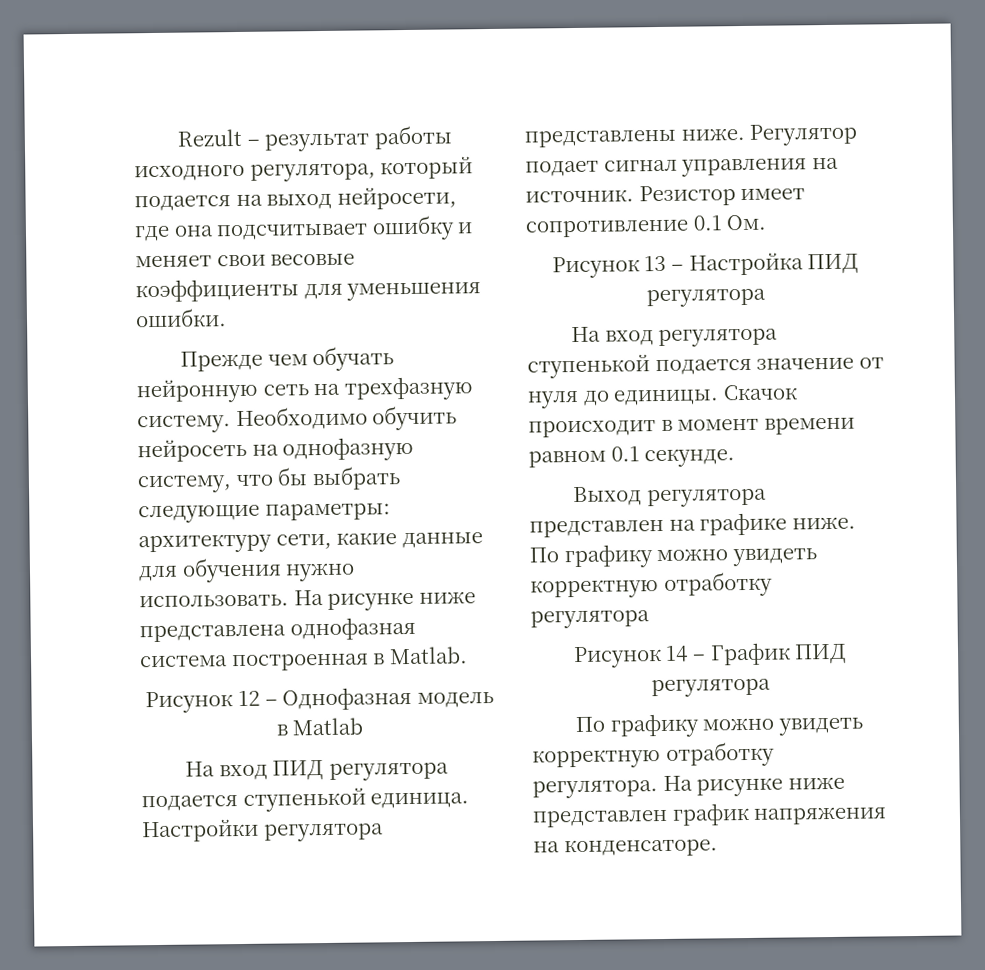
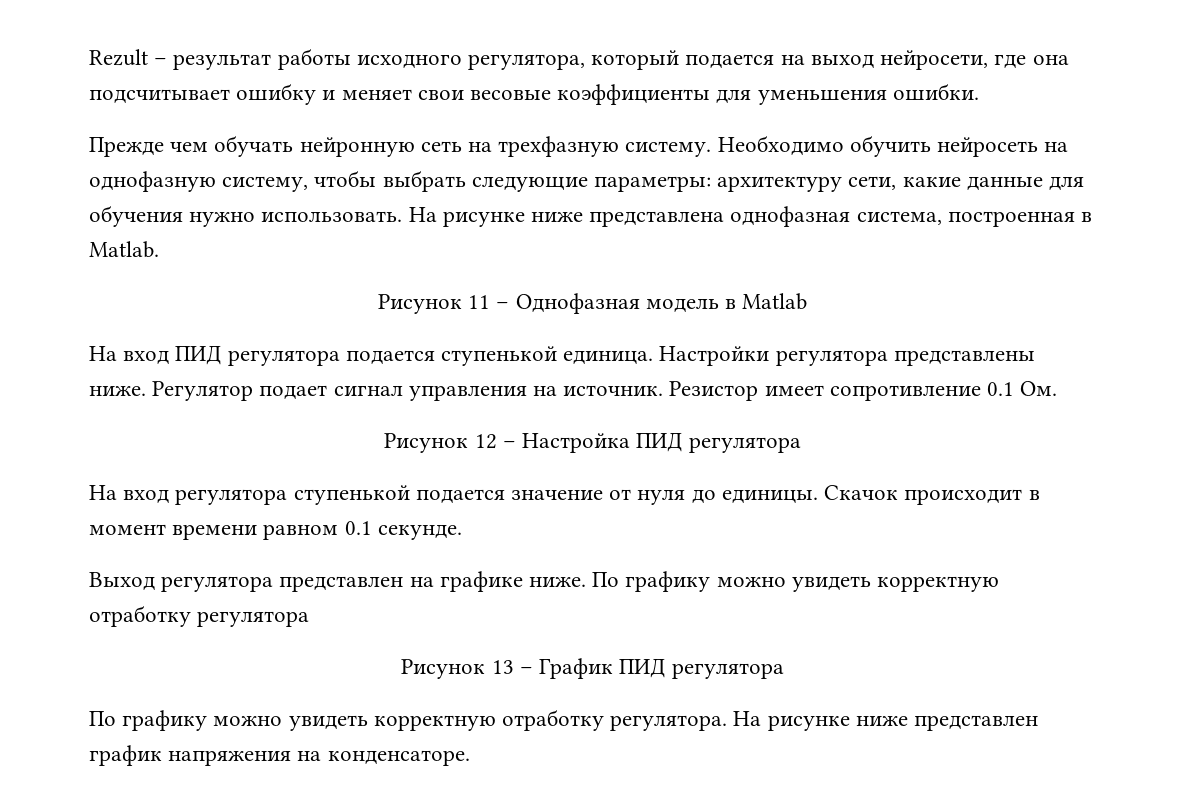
[235,467,308,487] что бы -> [314,170,377,187] чтобы
[140,655,228,668] система -> [856,211,942,225] система,
[237,690,260,707] 12 -> [468,295,491,309] 11
[644,255,667,272] 13 -> [474,434,497,449] 12
[665,645,689,662] 14 -> [491,660,514,674] 13

